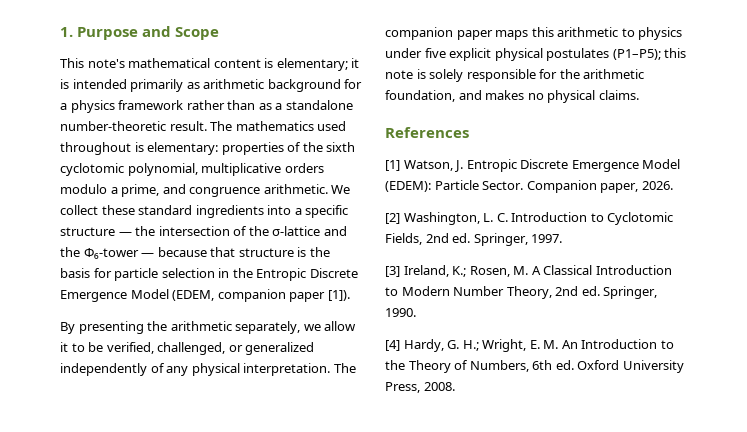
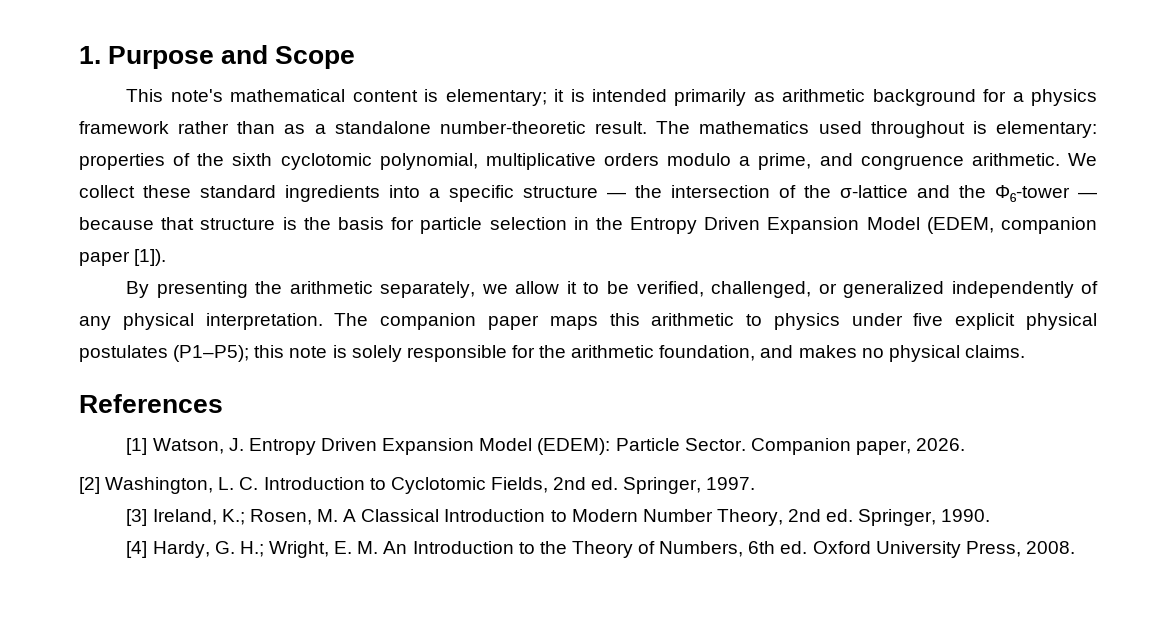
[256,268,358,281] [60,290,127,302] Entropic Discrete Emergence -> [630,217,860,234] Entropy Driven Expansion
[466,159,639,172] Entropic Discrete Emergence -> [248,438,475,455] Entropy Driven Expansion

